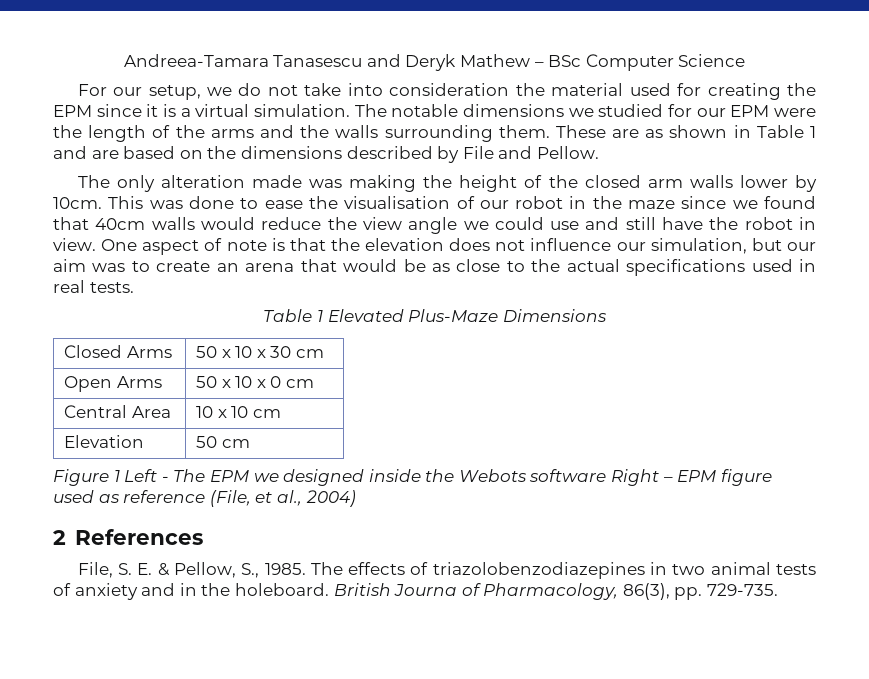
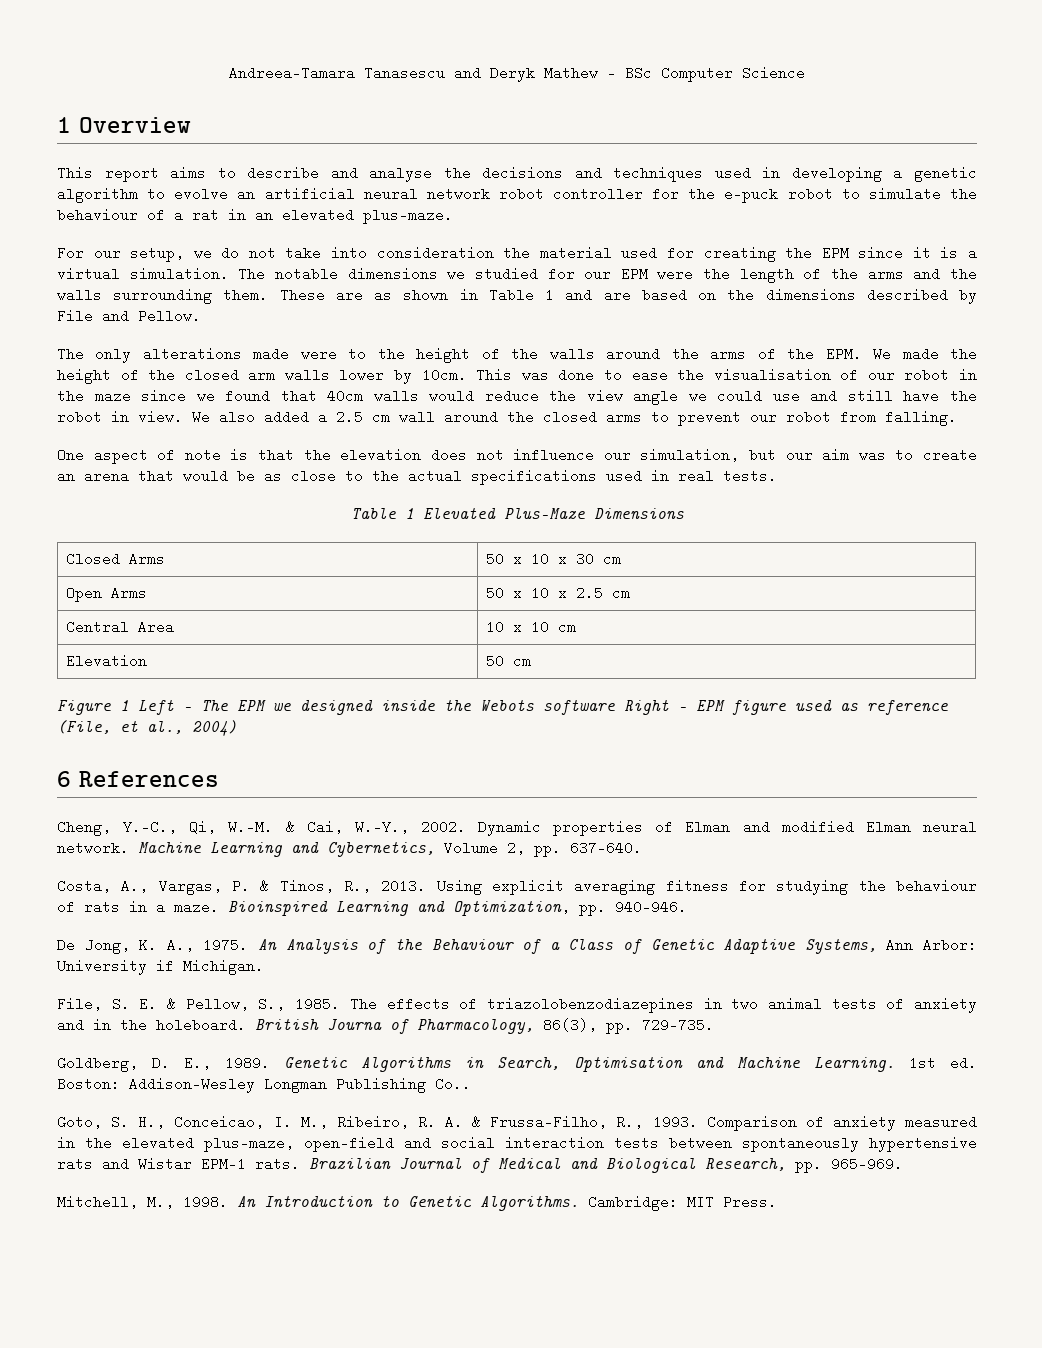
(746, 60) none -> [57,117,192,133] [57,166,977,182] [57,187,977,203] [57,208,453,224] // 1 Overview // This report aims to describe and analyse the decisions and techniques used in developing a genetic algorithm to evolve an artificial neural network robot controller for the e-puck robot to simulate the behaviour of a rat in an elevated plus-maze.
[160,175,417,192] alteration made was making -> [142,347,939,363] alterations made were to the height of the walls around the arms of the EPM. We made
(96, 244) none -> [192,410,957,426] We also added a 2.5 cm wall around the closed arms to prevent our robot from falling. //
[270,376,282,388] 0 -> [575,586,603,600] 2.5
[53,530,66,545] 2 -> [57,771,71,787] 6
(203, 537) none -> [57,820,977,836] [57,841,642,857] [57,879,978,895] [57,900,687,916] [57,938,977,954] [57,959,264,975] // Cheng, Y.-C., Qi, W.-M. & Cai, W.-Y., 2002. Dynamic properties of Elman and modified Elman neural network. Machine Learning and Cybernetics, Volume 2, pp. 637-640. // Costa, A., Vargas, P. & Tinos, R., 2013. Using explicit averaging fitness for studying the behaviour of rats in a maze. Bioinspired Learning and Optimization, pp. 940-946. // De Jong, K. A., 1975. An Analysis of the Behaviour of a Class of Genetic Adaptive Systems, Ann Arbor: University if Michigan.
(779, 589) none -> [57,1056,977,1072] [57,1077,471,1093] [57,1115,977,1131] [57,1136,977,1152] [57,1157,903,1173] [57,1195,777,1211] // Goldberg, D. E., 1989. Genetic Algorithms in Search, Optimisation and Machine Learning. 1st ed. Boston: Addison-Wesley Longman Publishing Co.. // Goto, S. H., Conceicao, I. M., Ribeiro, R. A. & Frussa-Filho, R., 1993. Comparison of anxiety measured in the elevated plus-maze, open-field and social interaction tests between spontaneously hypertensive rats and Wistar EPM-1 rats. Brazilian Journal of Medical and Biological Research, pp. 965-969. // Mitchell, M., 1998. An Introduction to Genetic Algorithms. Cambridge: MIT Press.

